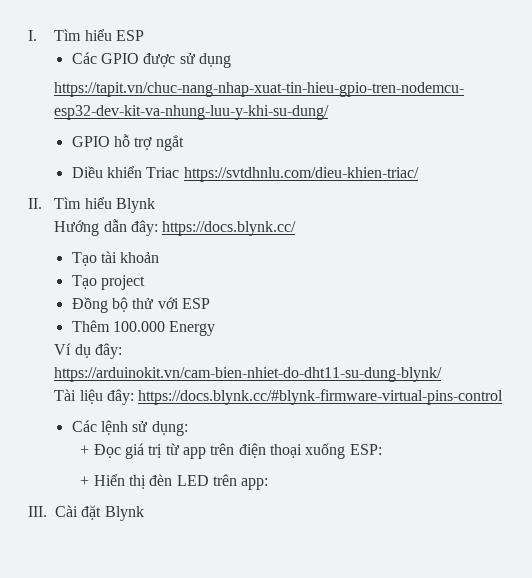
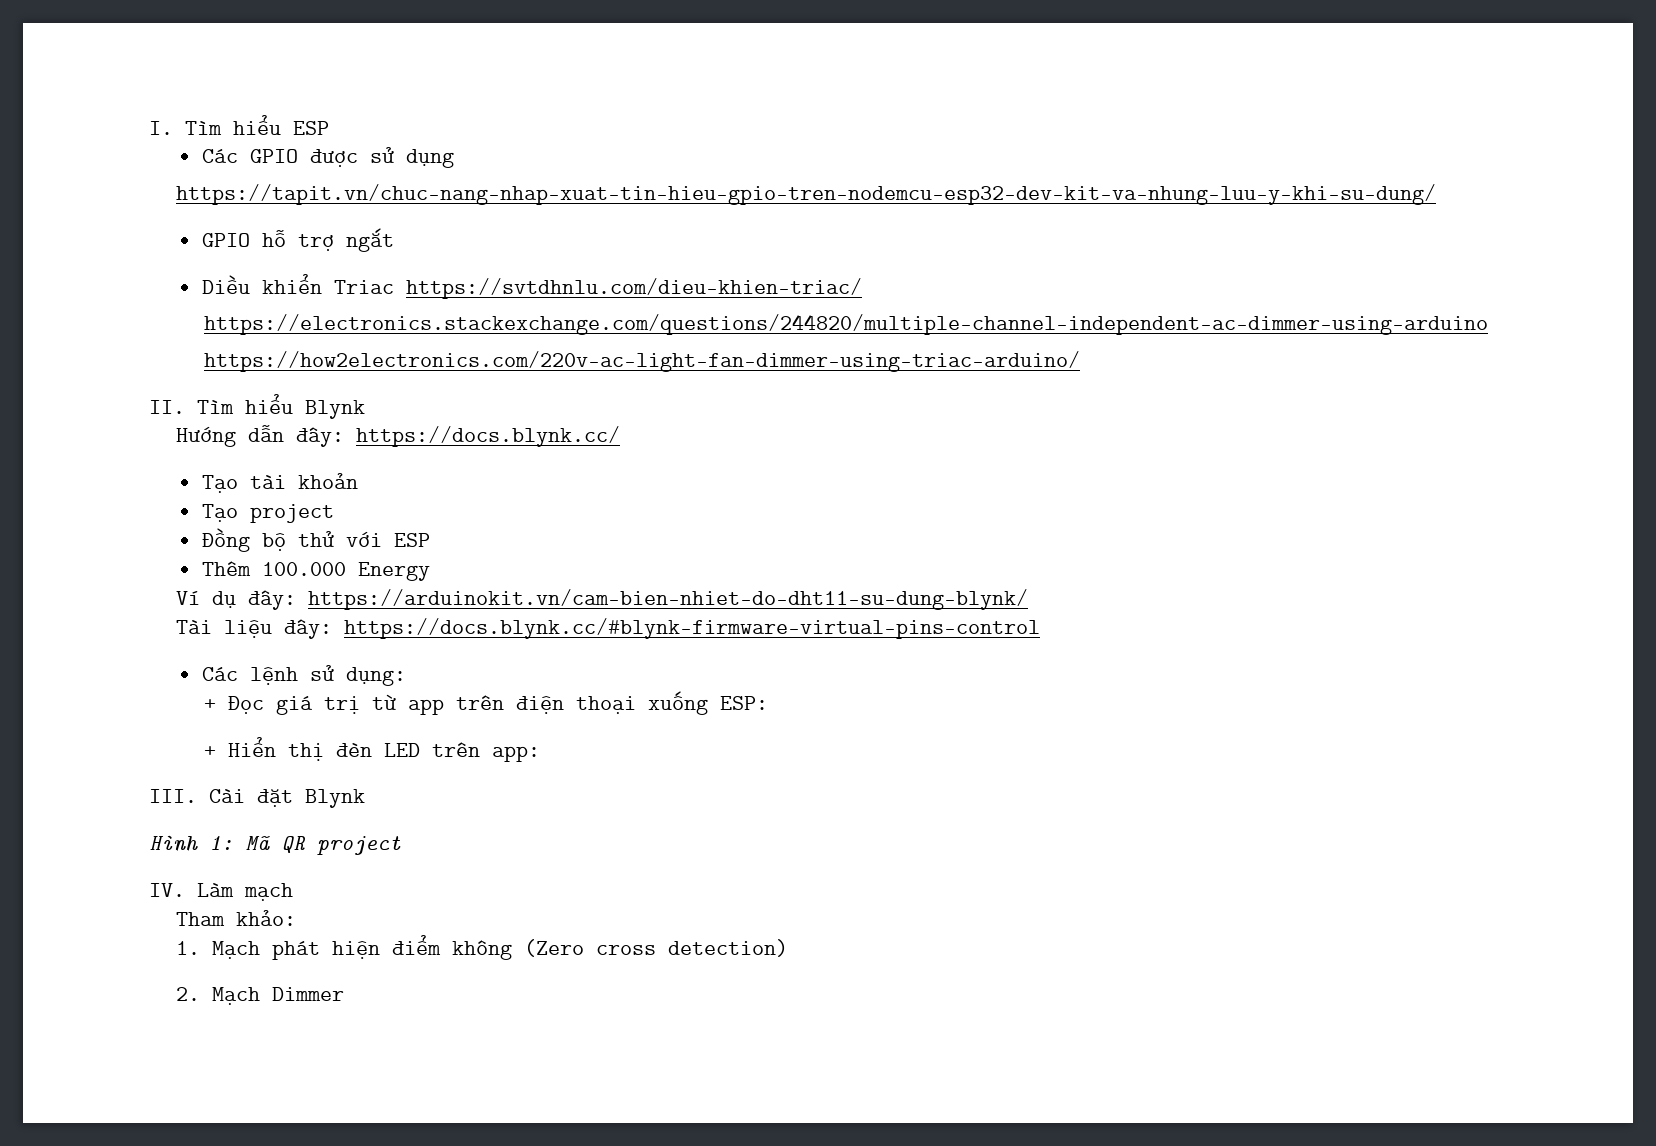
(419, 174) none -> [203,314,1488,335] [203,351,1080,372] // https://electronics.stackexchange.com/questions/244820/multiple-channel-independent-ac-dimmer-using-arduino // https://how2electronics.com/220v-ac-light-fan-dimmer-using-triac-arduino/
(144, 513) none -> [149,835,401,855] [149,883,293,901] [176,910,297,926] [176,935,788,960] [176,987,344,1005] // Hình 1: Mã QR project // IV. Làm mạch // Tham khảo: // 1. Mạch phát hiện điểm không (Zero cross detection) // 2. Mạch Dimmer

